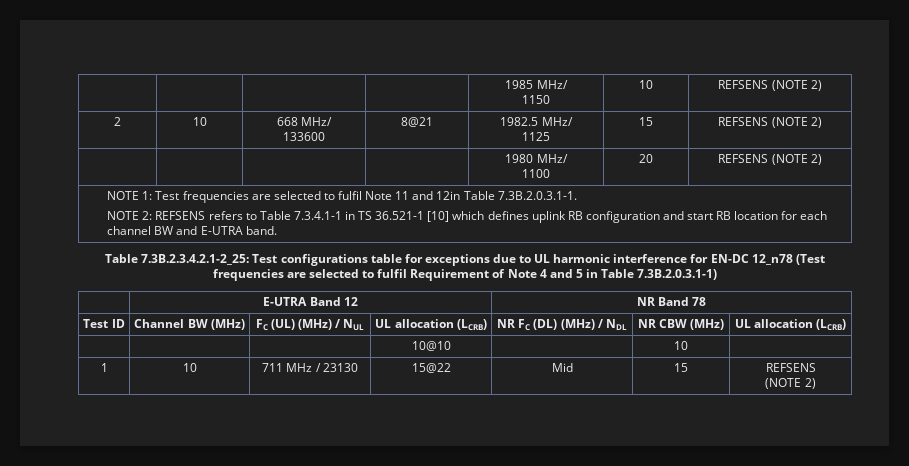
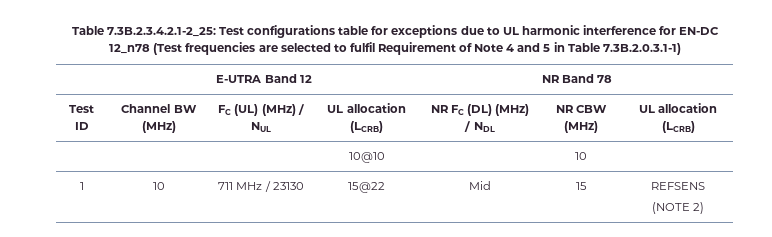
[505,80,568,89] [522,95,550,104] [639,80,653,89] [718,80,822,91] [114,117,121,126] [192,117,207,126] [276,117,333,126] [283,132,325,141] [401,117,433,127] [500,117,573,126] [522,132,550,141] [639,117,653,126] [718,117,822,128] [505,154,568,163] [522,169,550,178] [639,154,653,163] [718,154,822,165] [107,191,577,203] [107,211,828,223] [107,226,277,235] | | | | 1985 MHz/ // 1150 | 10 | REFSENS (NOTE 2) // 2 | 10 | 668 MHz/ // 133600 | 8@21 | 1982.5 MHz/ // 1125 | 15 | REFSENS (NOTE 2) // | | | | 1980 MHz/ // 1100 | 20 | REFSENS (NOTE 2) // NOTE 1: Test frequencies are selected to fulfil Note 11 and 12in Table 7.3B.2.0.3.1-1. // NOTE 2: REFSENS refers to Table 7.3.4.1-1 in TS 36.521-1 [10] which defines uplink RB configuration and start RB location for each channel BW and E-UTRA band. // -> (71, 30) none

